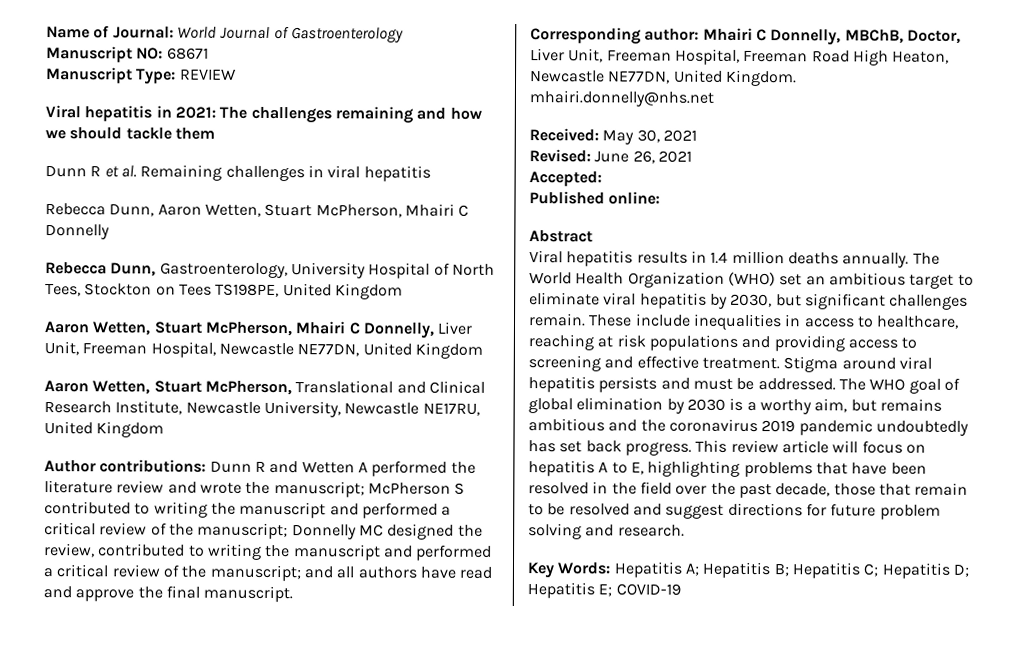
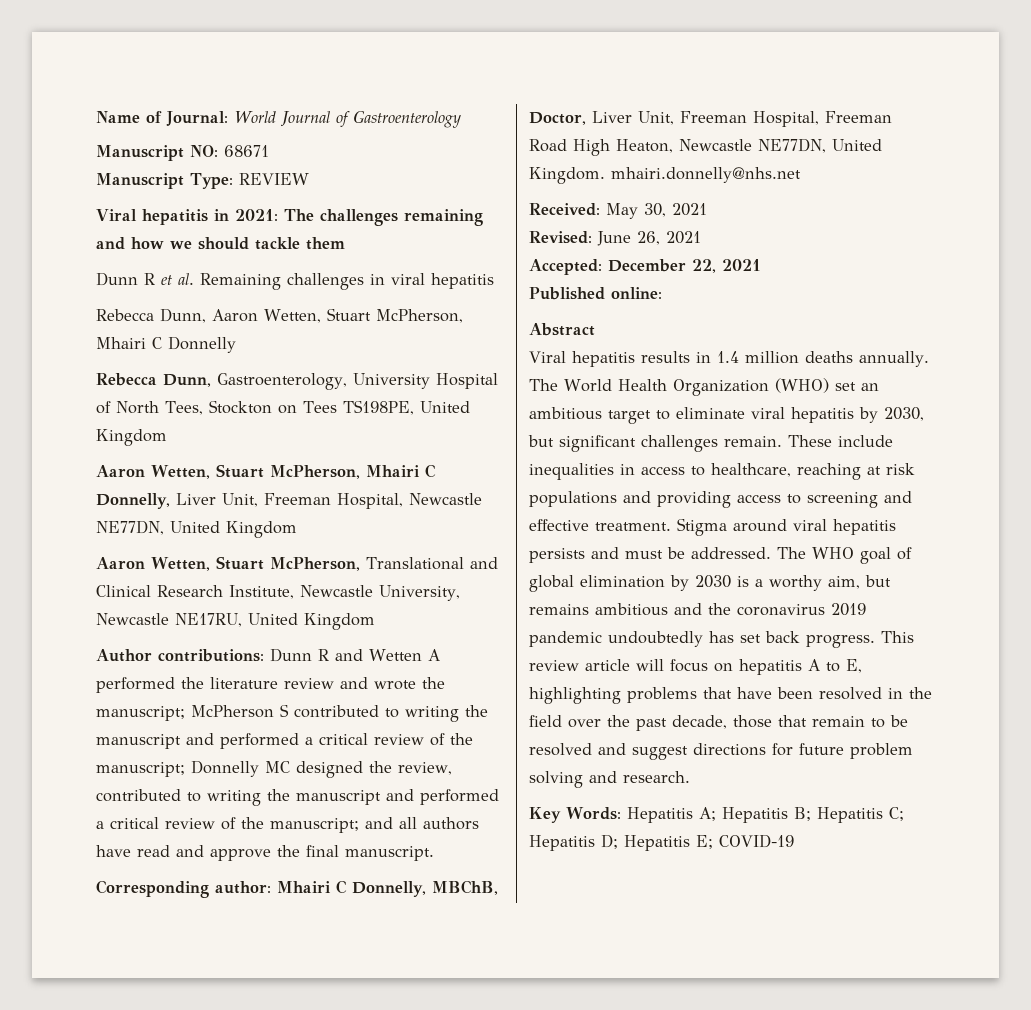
(602, 179) none -> [608,259,761,273] December 22, 2021

